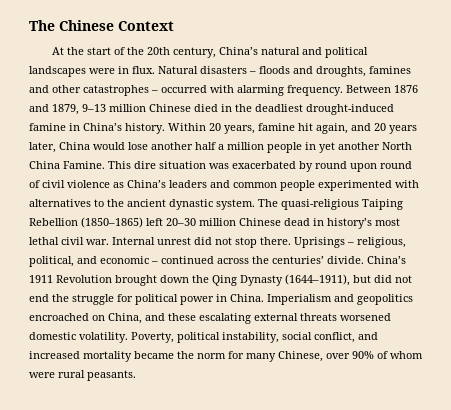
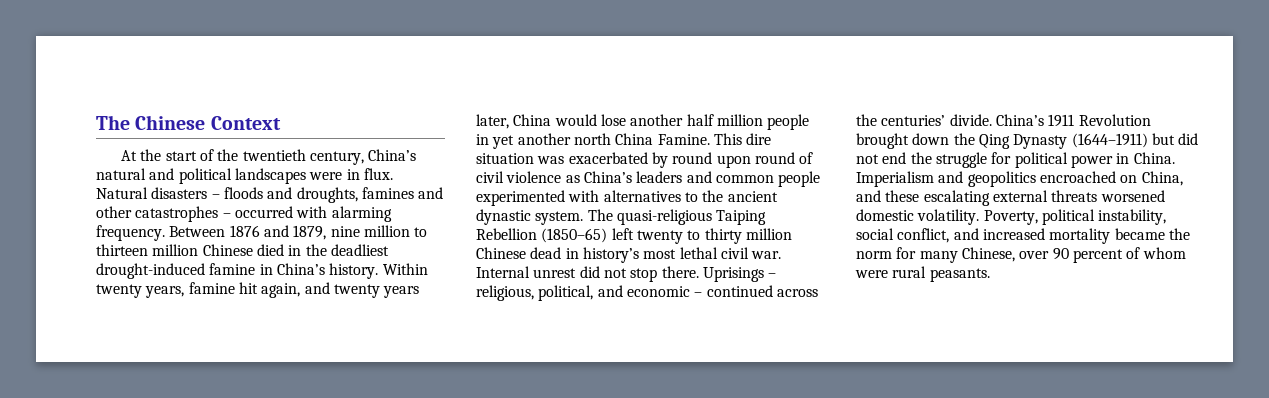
[147,47,171,55] 20th -> [242,149,306,161] twentieth
[82,104,106,112] 9–13 -> [330,225,428,237] [96,244,148,256] nine million to thirteen
[209,123,221,131] 20 -> [96,284,142,298] twenty
[374,123,386,131] 20 -> [333,284,380,298] twenty
[218,144,224,150] a -> (714, 120) none
[382,142,412,150] North -> [573,133,611,145] north
[81,217,196,228] (1850–1865) left 20–30 -> [541,228,742,244] (1850–65) left twenty to thirty
[285,274,350,286] (1644–1911), -> [1071,133,1148,148] (1644–1911)
[352,351,374,359] 90% -> [1052,248,1123,263] 90 percent

